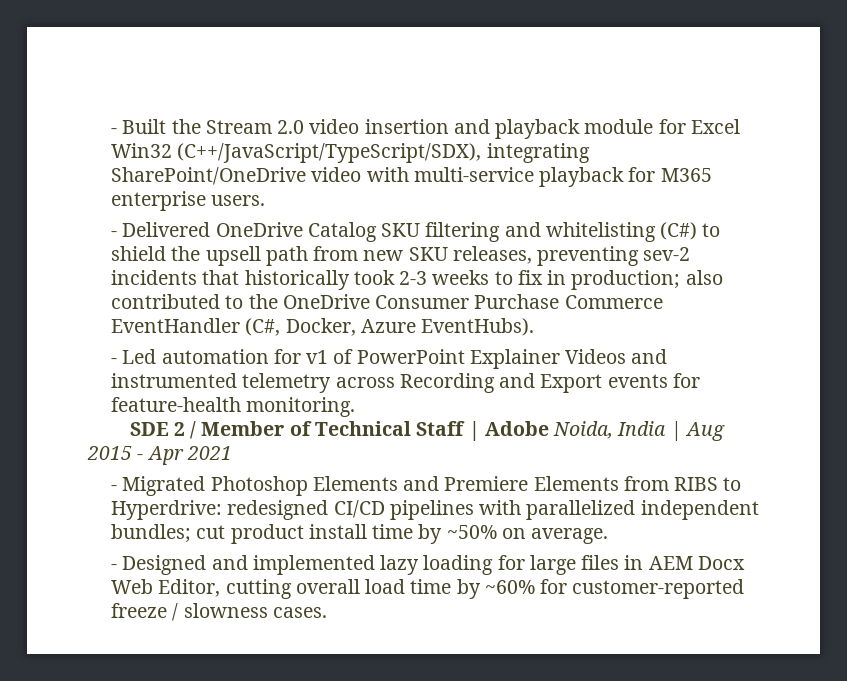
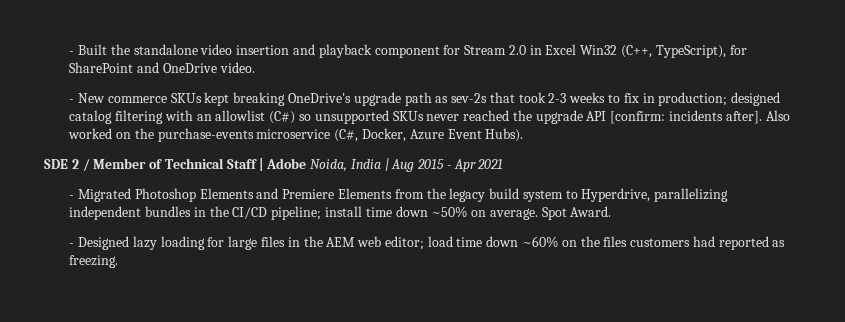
[205,120,305,134] Stream 2.0 -> [133,44,198,55] standalone
[584,119,740,134] [111,143,590,163] [111,167,712,187] [111,191,266,211] [111,222,721,242] [111,246,691,266] [111,270,350,290] module for Excel Win32 (C++/JavaScript/TypeScript/SDX), integrating SharePoint/OneDrive video with multi-service playback for M365 enterprise users. // - Delivered OneDrive Catalog SKU filtering and whitelisting (C#) to shield the upsell path from new SKU releases, preventing sev-2 incidents that historically -> [374,44,747,58] [69,62,255,73] [69,92,515,106] component for Stream 2.0 in Excel Win32 (C++, TypeScript), for SharePoint and OneDrive video. // - New commerce SKUs kept breaking OneDrive's upgrade path as sev-2s that
[685,270,723,285] [111,294,663,309] [111,318,535,336] [111,349,668,369] [111,373,700,393] [111,397,356,417] also contributed to the OneDrive Consumer Purchase Commerce EventHandler (C#, Docker, Azure EventHubs). // - Led automation for v1 of PowerPoint Explainer Videos and instrumented telemetry across Recording and Export events for feature-health monitoring. -> [731,92,781,106] [69,110,790,124] [68,128,524,142] designed catalog filtering with an allowlist (C#) so unsupported SKUs never reached the upgrade API [confirm: incidents after]. Also worked on the purchase-events microservice (C#, Docker, Azure Event Hubs).
[674,477,742,491] [111,500,759,520] [111,524,304,544] RIBS to Hyperdrive: redesigned CI/CD pipelines with parallelized independent bundles; cut product -> [426,188,729,202] [69,206,322,220] the legacy build system to Hyperdrive, parallelizing independent bundles in the CI/CD pipeline;
[418,524,443,544] by -> [395,206,428,217] down
(609, 536) none -> [541,206,612,220] Spot Award.
[211,555,375,575] and implemented -> (130, 243) none
[648,556,745,570] [111,579,745,599] [111,603,327,621] AEM Docx Web Editor, cutting overall load time by ~60% for customer-reported freeze / slowness cases. -> [303,236,786,250] [69,255,119,268] the AEM web editor; load time down ~60% on the files customers had reported as freezing.

